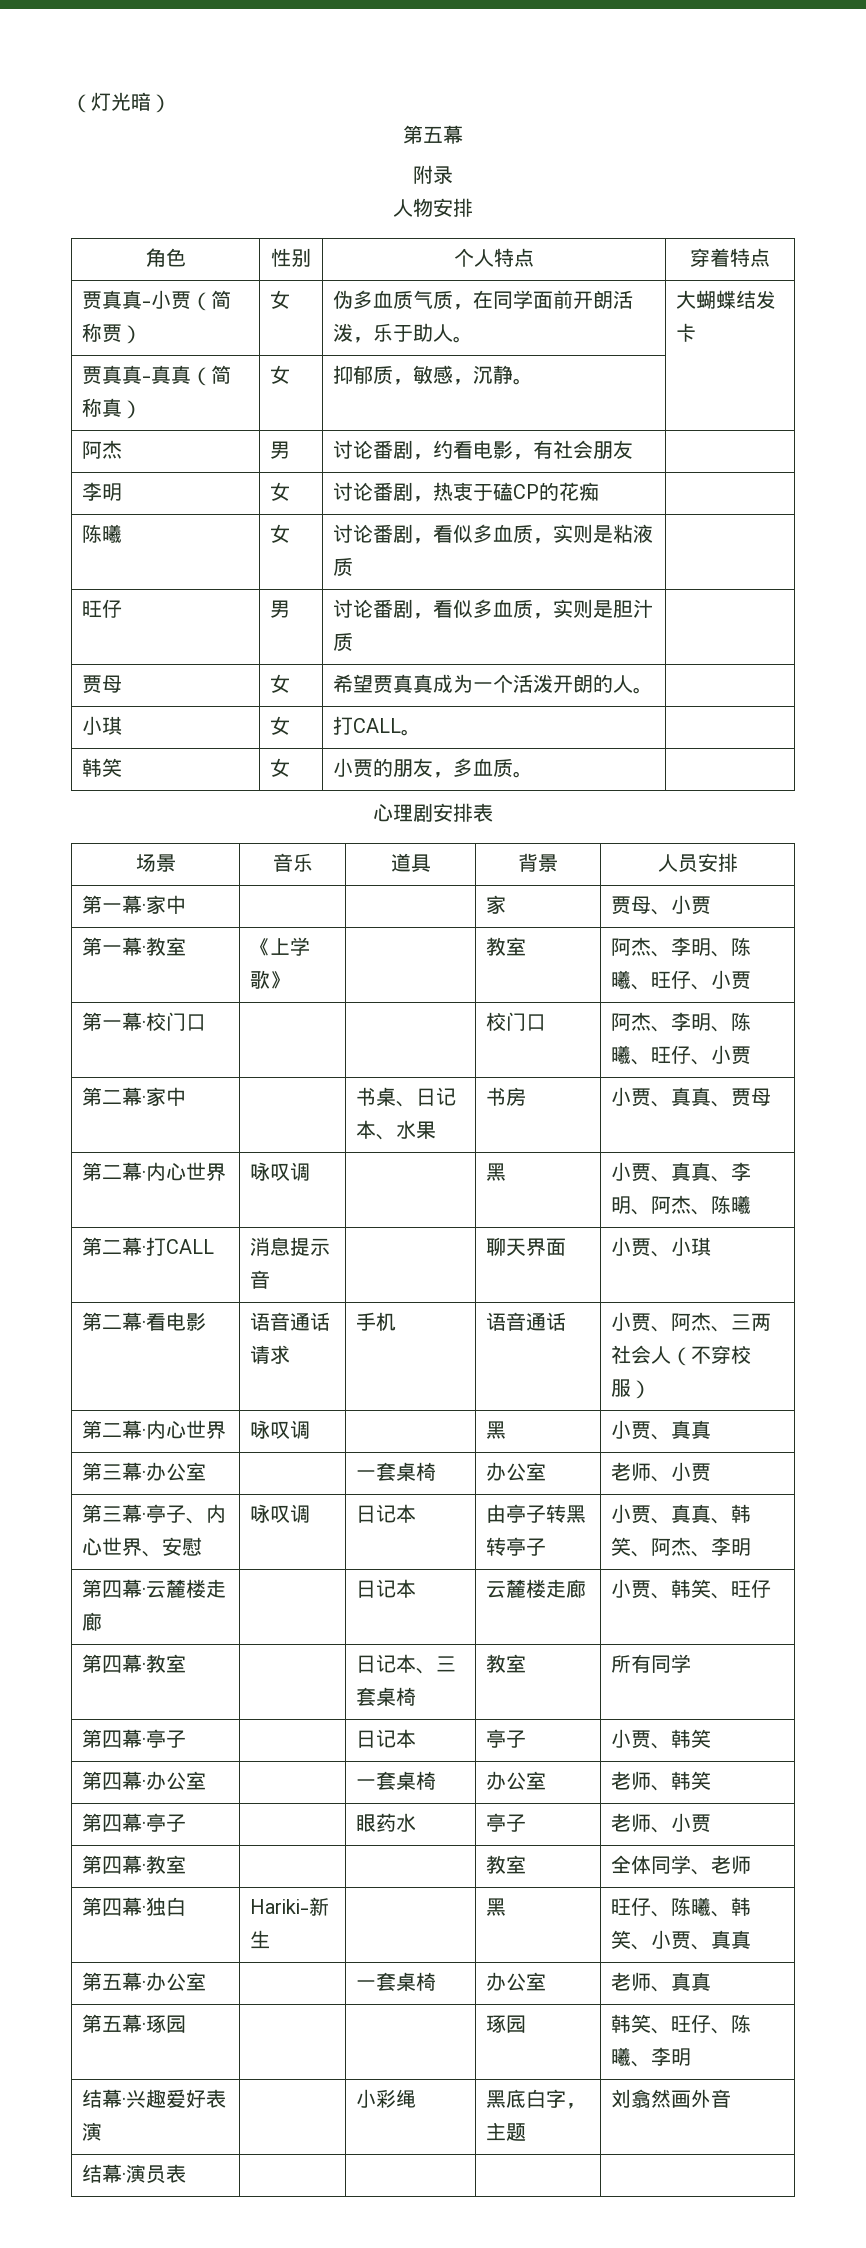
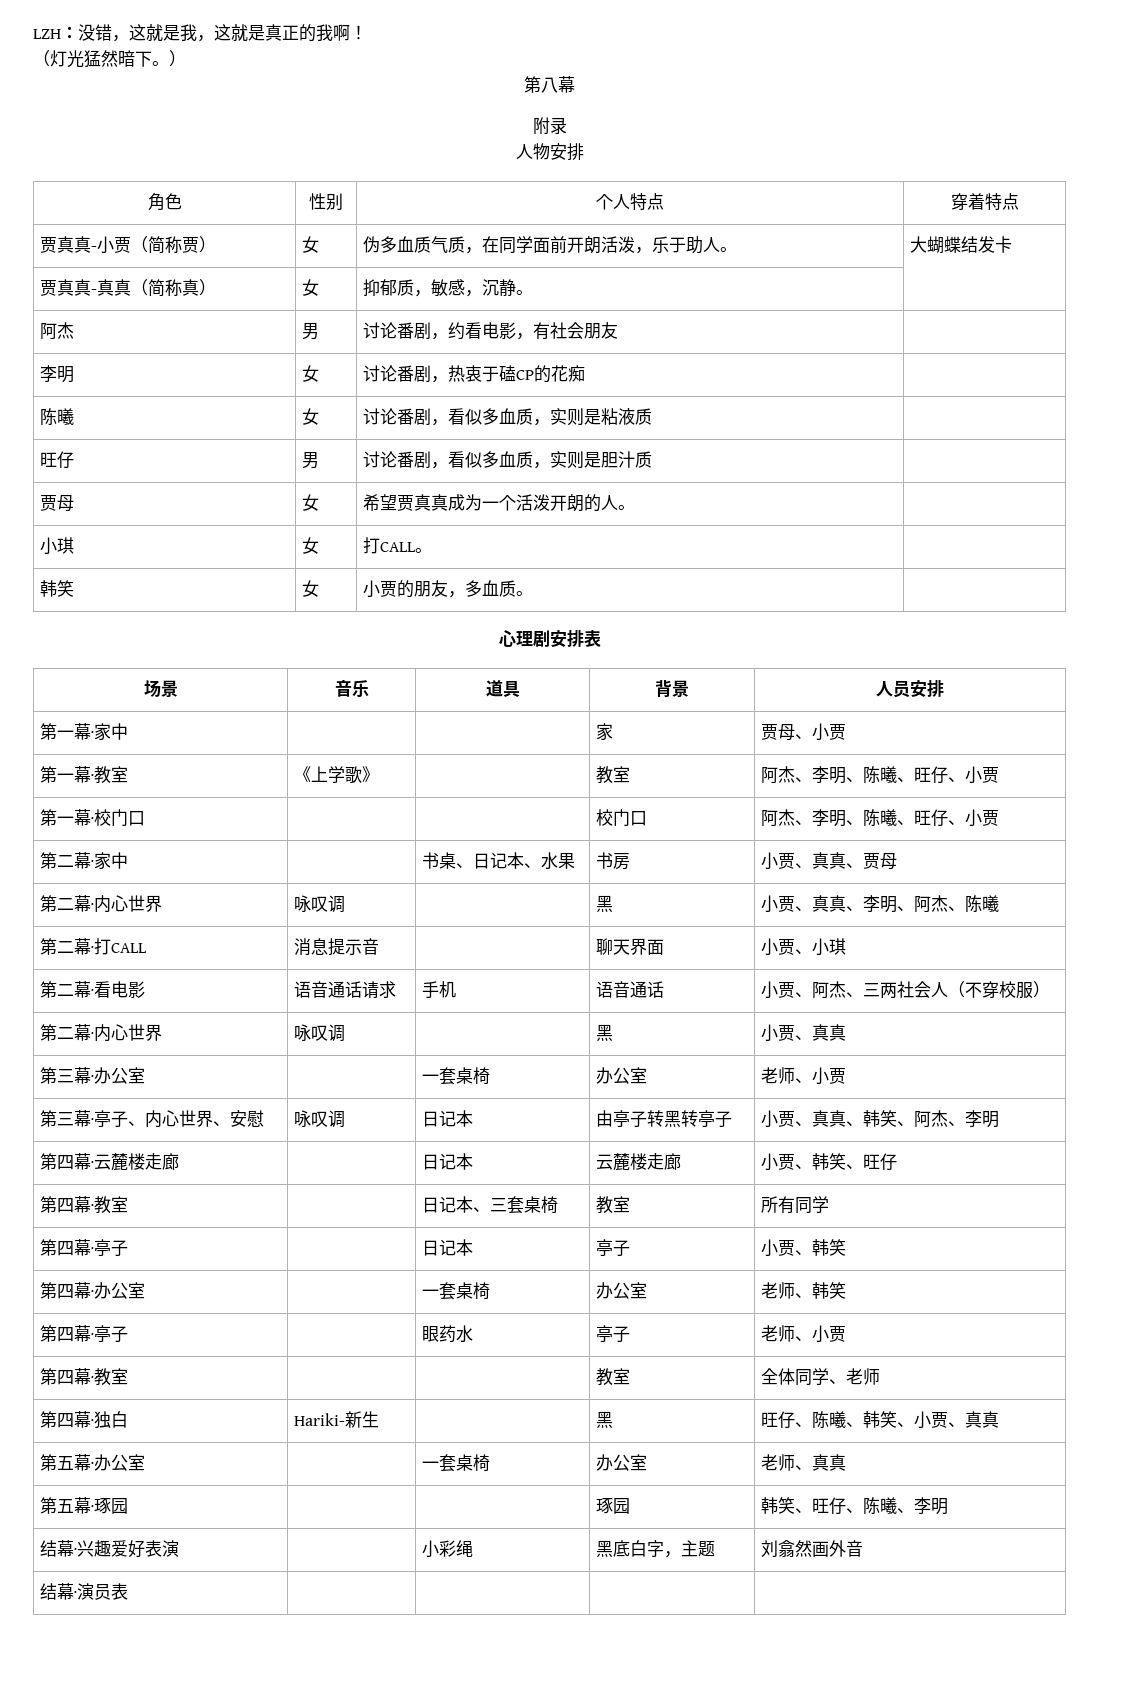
[71,92,171,113] [403,125,443,144] （灯光暗） // 第五 -> [33,24,367,42] [33,50,186,68] [524,76,558,93] LZH：没错，这就是我，这就是真正的我啊！ // （灯光猛然暗下。） // 第八

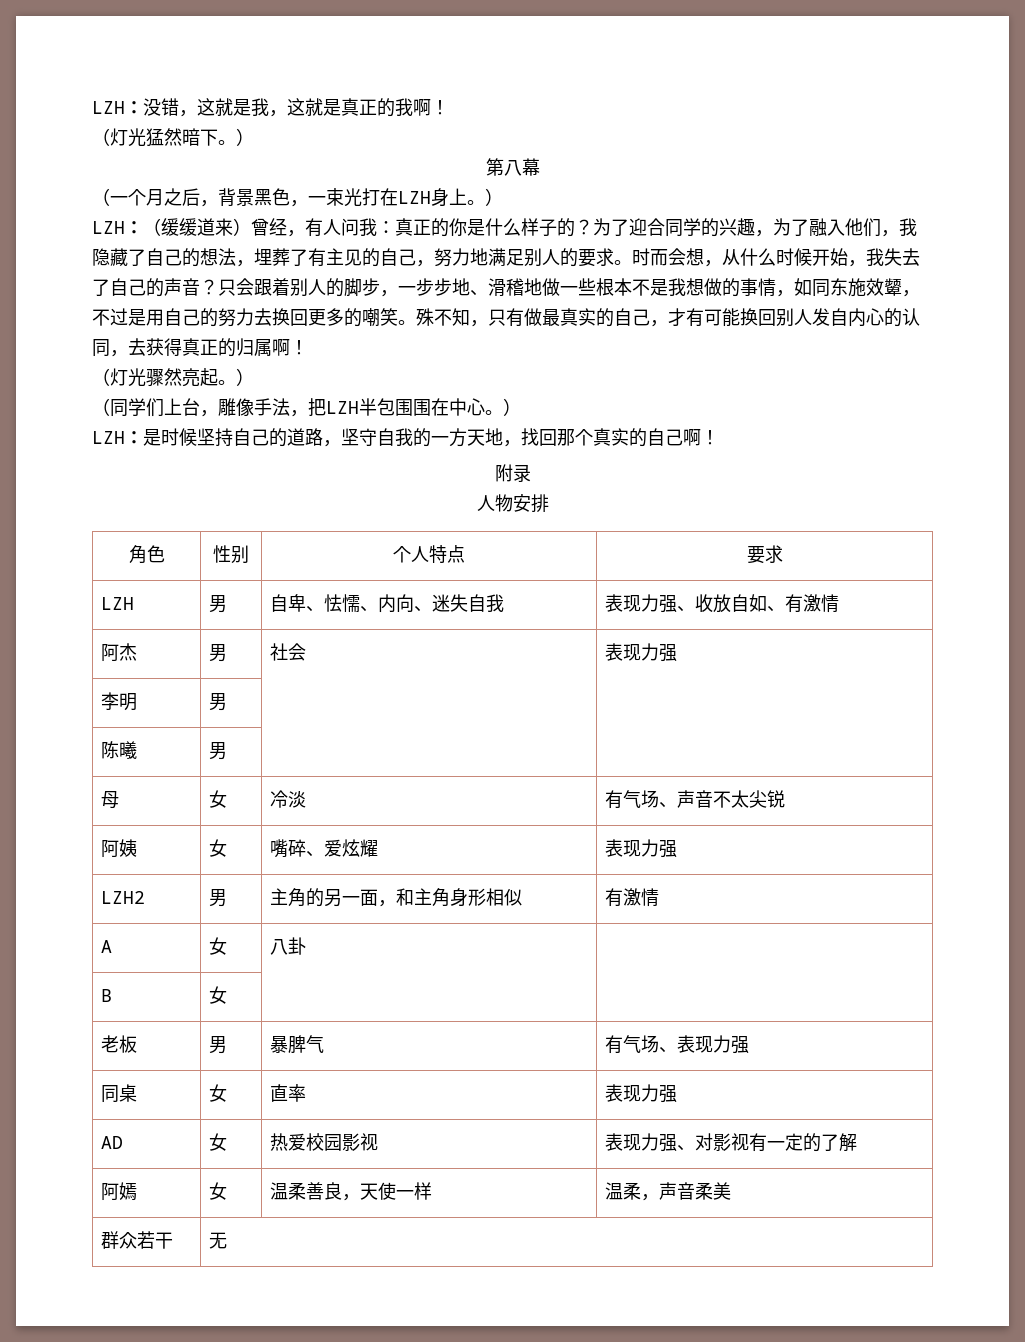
(575, 84) none -> [92,188,503,207] [92,218,917,237] [92,248,920,267] [92,278,920,297] [92,308,920,327] [92,338,308,357] [92,368,254,387] [92,398,521,417] [92,428,719,447] // （一个月之后，背景黑色，一束光打在LZH身上。） // LZH：（缓缓道来）曾经，有人问我：真正的你是什么样子的？为了迎合同学的兴趣，为了融入他们，我隐藏了自己的想法，埋葬了有主见的自己，努力地满足别人的要求。时而会想，从什么时候开始，我失去了自己的声音？只会跟着别人的脚步，一步步地、滑稽地做一些根本不是我想做的事情，如同东施效颦，不过是用自己的努力去换回更多的嘲笑。殊不知，只有做最真实的自己，才有可能换回别人发自内心的认同，去获得真正的归属啊！ // （灯光骤然亮起。） // （同学们上台，雕像手法，把LZH半包围围在中心。） // LZH：是时候坚持自己的道路，坚守自我的一方天地，找回那个真实的自己啊！
[950,193,1019,211] [39,236,216,254] [301,236,319,253] [362,236,737,254] [909,236,1012,254] [39,279,216,297] [301,279,319,296] [362,279,533,297] [39,322,74,340] [301,323,319,340] [362,322,618,340] 穿着特点 // 贾真真-小贾（简称贾） | 女 | 伪多血质气质，在同学面前开朗活泼，乐于助人。 | 大蝴蝶结发卡 // 贾真真-真真（简称真） | 女 | 抑郁质，敏感，沉静。 | // 阿杰 | 男 | 讨论番剧，约看电影，有社会朋友 | -> [746,545,783,564] [101,597,135,610] [209,595,228,613] [270,594,505,613] [605,594,840,613] [101,643,138,662] [209,644,228,662] [270,643,307,661] [605,643,678,662] 要求 // LZH | 男 | 自卑、怯懦、内向、迷失自我 | 表现力强、收放自如、有激情 // 阿杰 | 男 | 社会 | 表现力强
[301,365,319,382] [362,365,585,383] [39,408,74,426] [301,408,319,425] [362,408,652,426] [39,451,74,468] [301,452,319,469] [362,451,652,469] [39,495,74,512] [301,494,319,511] [362,494,635,512] [39,537,74,555] [301,537,319,554] [362,537,432,554] [39,580,74,597] [301,580,319,597] [362,580,533,598] [498,630,601,647] [143,680,178,697] [334,679,369,698] [485,680,520,697] [655,680,689,698] [876,680,944,698] [39,723,128,741] [595,723,613,741] [760,723,846,741] [39,766,128,784] [293,766,379,784] [595,766,630,784] [760,766,999,784] [39,809,145,826] [595,809,647,826] [760,809,999,827] [39,852,128,870] [421,852,575,869] [595,852,630,870] [760,852,897,870] [39,895,162,913] [293,895,345,913] [595,895,613,912] [760,895,999,913] [39,938,147,955] [293,938,379,956] [595,938,664,955] [760,938,846,956] [39,981,145,998] [293,981,396,999] [421,981,456,999] [595,981,664,998] [760,981,1050,999] [39,1024,162,1042] [293,1024,345,1042] [595,1024,613,1041] [760,1024,846,1042] [39,1067,145,1084] [421,1067,490,1085] [595,1067,647,1084] [760,1067,846,1085] [39,1110,264,1128] [293,1110,345,1128] [421,1110,473,1127] [595,1110,732,1128] [760,1110,999,1128] [39,1153,179,1171] [421,1153,473,1170] [595,1153,681,1171] [760,1153,897,1171] [39,1196,128,1214] [421,1196,558,1214] [595,1196,630,1214] [760,1196,829,1214] [39,1239,128,1257] [421,1239,473,1256] [595,1239,630,1257] [760,1239,846,1257] [39,1282,145,1299] [421,1282,490,1300] [595,1282,647,1299] [760,1282,846,1299] [39,1325,128,1343] [421,1325,473,1343] [595,1325,630,1343] [760,1325,846,1343] [39,1368,128,1386] [595,1368,630,1386] [760,1368,880,1386] [39,1411,128,1429] [293,1411,379,1428] [595,1411,613,1428] [760,1411,999,1429] [39,1454,145,1471] [421,1454,490,1472] [595,1454,647,1471] [760,1454,846,1471] [39,1497,128,1514] [595,1498,630,1514] [760,1497,948,1515] [39,1540,179,1558] [421,1540,473,1558] [595,1540,715,1558] [760,1540,863,1557] [39,1583,128,1600] 女 | 讨论番剧，热衷于磕CP的花痴 | // 陈曦 | 女 | 讨论番剧，看似多血质，实则是粘液质 | // 旺仔 | 男 | 讨论番剧，看似多血质，实则是胆汁质 | // 贾母 | 女 | 希望贾真真成为一个活泼开朗的人。 | // 小琪 | 女 | 打CALL。 | // 韩笑 | 女 | 小贾的朋友，多血质。 | // 心理剧安排表 // 场景 | 音乐 | 道具 | 背景 | 人员安排 // 第一幕·家中 | | | 家 | 贾母、小贾 // 第一幕·教室 | 《上学歌》 | | 教室 | 阿杰、李明、陈曦、旺仔、小贾 // 第一幕·校门口 | | | 校门口 | 阿杰、李明、陈曦、旺仔、小贾 // 第二幕·家中 | | 书桌、日记本、水果 | 书房 | 小贾、真真、贾母 // 第二幕·内心世界 | 咏叹调 | | 黑 | 小贾、真真、李明、阿杰、陈曦 // 第二幕·打CALL | 消息提示音 | | 聊天界面 | 小贾、小琪 // 第二幕·看电影 | 语音通话请求 | 手机 | 语音通话 | 小贾、阿杰、三两社会人（不穿校服） // 第二幕·内心世界 | 咏叹调 | | 黑 | 小贾、真真 // 第三幕·办公室 | | 一套桌椅 | 办公室 | 老师、小贾 // 第三幕·亭子、内心世界、安慰 | 咏叹调 | 日记本 | 由亭子转黑转亭子 | 小贾、真真、韩笑、阿杰、李明 // 第四幕·云麓楼走廊 | | 日记本 | 云麓楼走廊 | 小贾、韩笑、旺仔 // 第四幕·教室 | | 日记本、三套桌椅 | 教室 | 所有同学 // 第四幕·亭子 | | 日记本 | 亭子 | 小贾、韩笑 // 第四幕·办公室 | | 一套桌椅 | 办公室 | 老师、韩笑 // 第四幕·亭子 | | 眼药水 | 亭子 | 老师、小贾 // 第四幕·教室 | | | 教室 | 全体同学、老师 // 第四幕·独白 | Hariki-新生 | | 黑 | 旺仔、陈曦、韩笑、小贾、真真 // 第五幕·办公室 | | 一套桌椅 | 办公室 | 老师、真真 // 第五幕·琢园 | | | 琢园 | 韩笑、旺仔、陈曦、李明 // 结幕·兴趣爱好表演 | | 小彩绳 | 黑底白字，主题 | 刘翕然画外音 // 结幕·演员表 | | | | -> [209,693,228,711] [101,741,138,759] [209,742,228,760] [101,791,120,809] [209,790,228,808] [270,790,307,808] [605,790,786,809] [101,839,138,858] [209,839,228,857] [270,839,379,858] [605,839,678,858] [101,891,146,904] [209,889,228,907] [270,888,523,907] [605,888,660,907] [101,940,113,953] [209,937,228,955] [270,937,307,955] [101,989,113,1002] [209,986,228,1004] [101,1035,138,1053] [209,1036,228,1054] [270,1035,325,1054] [605,1035,750,1054] [101,1084,138,1103] [209,1084,228,1102] [270,1084,307,1102] [605,1084,678,1103] [101,1136,124,1149] [209,1133,228,1151] [270,1133,379,1151] [605,1133,858,1152] [101,1182,138,1201] [209,1182,228,1200] [270,1182,433,1201] [605,1182,732,1201] [101,1231,174,1249] [209,1232,228,1249] 男 | | // 陈曦 | 男 | | // 母 | 女 | 冷淡 | 有气场、声音不太尖锐 // 阿姨 | 女 | 嘴碎、爱炫耀 | 表现力强 // LZH2 | 男 | 主角的另一面，和主角身形相似 | 有激情 // A | 女 | 八卦 | // B | 女 | | // 老板 | 男 | 暴脾气 | 有气场、表现力强 // 同桌 | 女 | 直率 | 表现力强 // AD | 女 | 热爱校园影视 | 表现力强、对影视有一定的了解 // 阿嫣 | 女 | 温柔善良，天使一样 | 温柔，声音柔美 // 群众若干 | 无

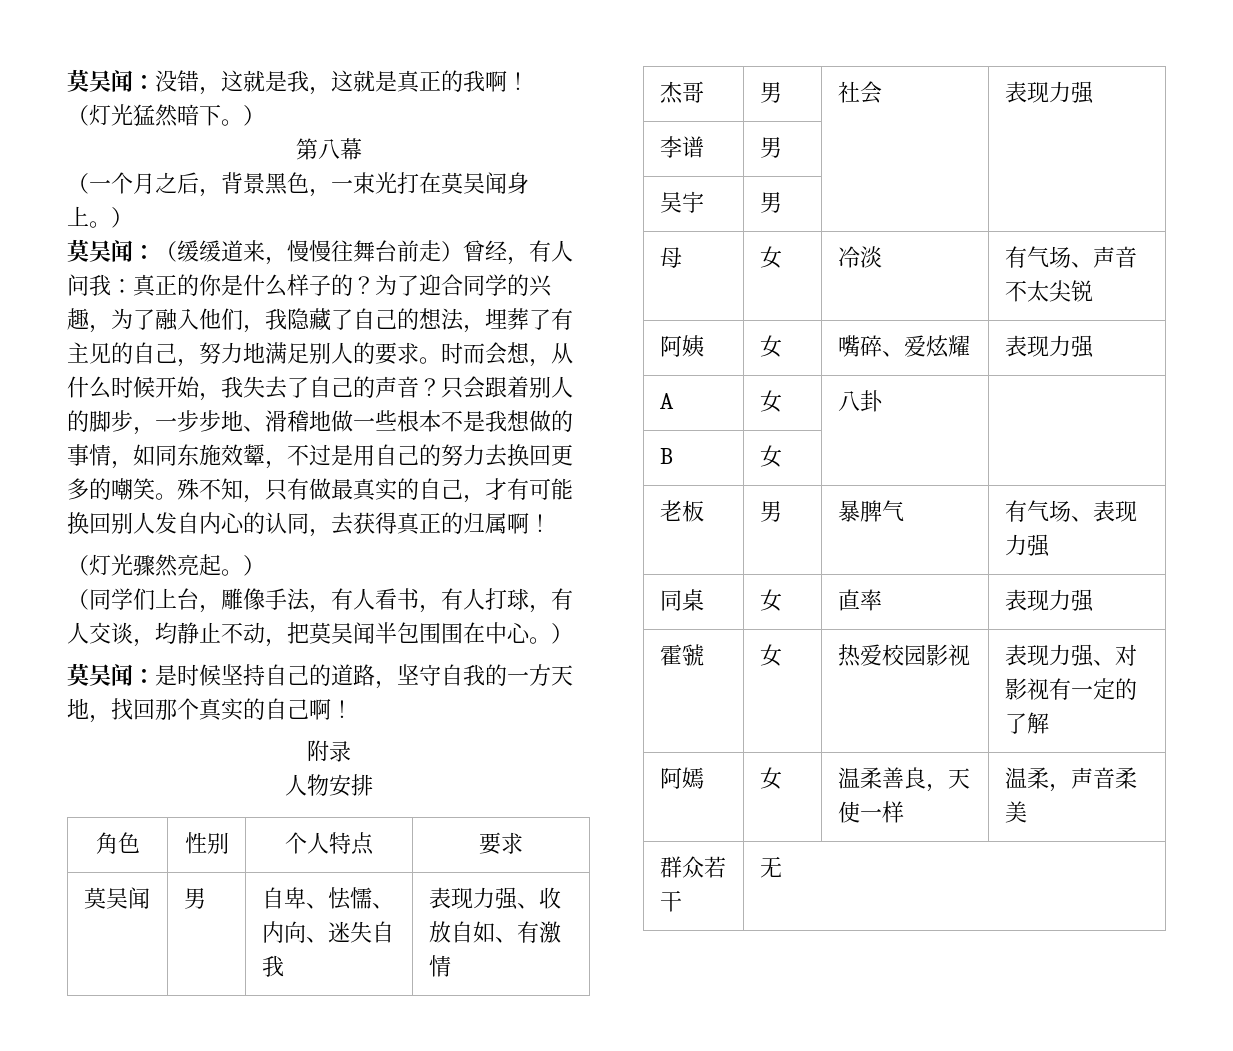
[92,101,125,114] LZH -> [67,69,133,92] 莫吴闻
[398,191,431,204] LZH -> [441,172,507,194] 莫吴闻
[92,221,125,234] LZH -> [67,239,133,262] 莫吴闻
(233, 227) none -> [265,240,441,265] ，慢慢往舞台前走
[308,398,359,417] 把LZH -> [331,588,573,613] [67,622,375,647] 有人看书，有人打球，有人交谈，均静止不动，把莫吴闻
[92,431,125,444] LZH -> [67,663,133,686] 莫吴闻
[101,597,135,610] LZH -> [84,887,151,909] 莫吴闻
[101,643,120,662] 阿 -> (452, 966) none
(138, 652) none -> [682,81,705,103] 哥
[119,693,138,711] [209,693,228,711] [101,741,138,759] 明 | 男 | | // 陈曦 -> [682,136,705,158] [760,137,783,158] [660,191,705,213] 谱 | 男 | | // 吴宇
[101,891,146,904] [209,889,228,907] [270,888,523,907] [605,888,660,907] // LZH2 | 男 | 主角的另一面，和主角身形相似 | 有激情 -> (1095, 346) none
[101,1136,124,1149] AD -> [660,644,705,666] 霍虢

